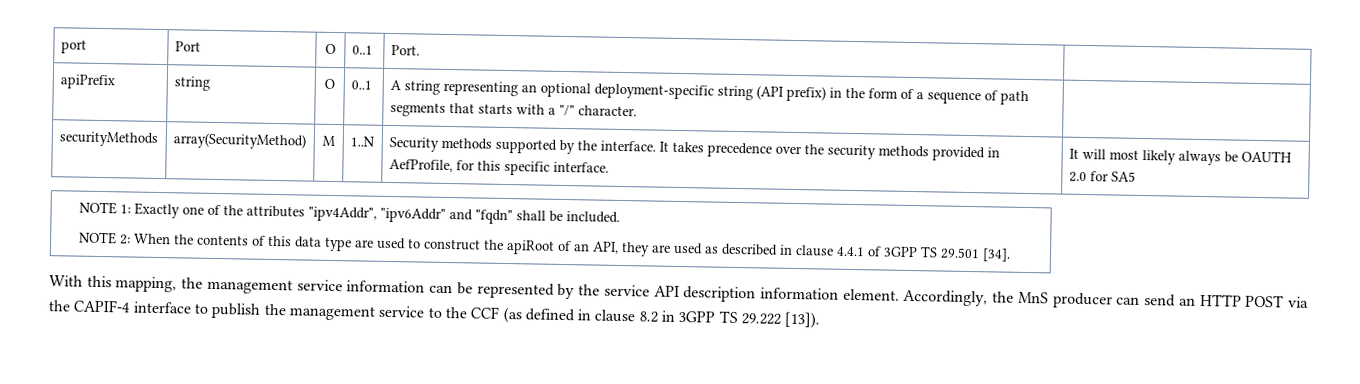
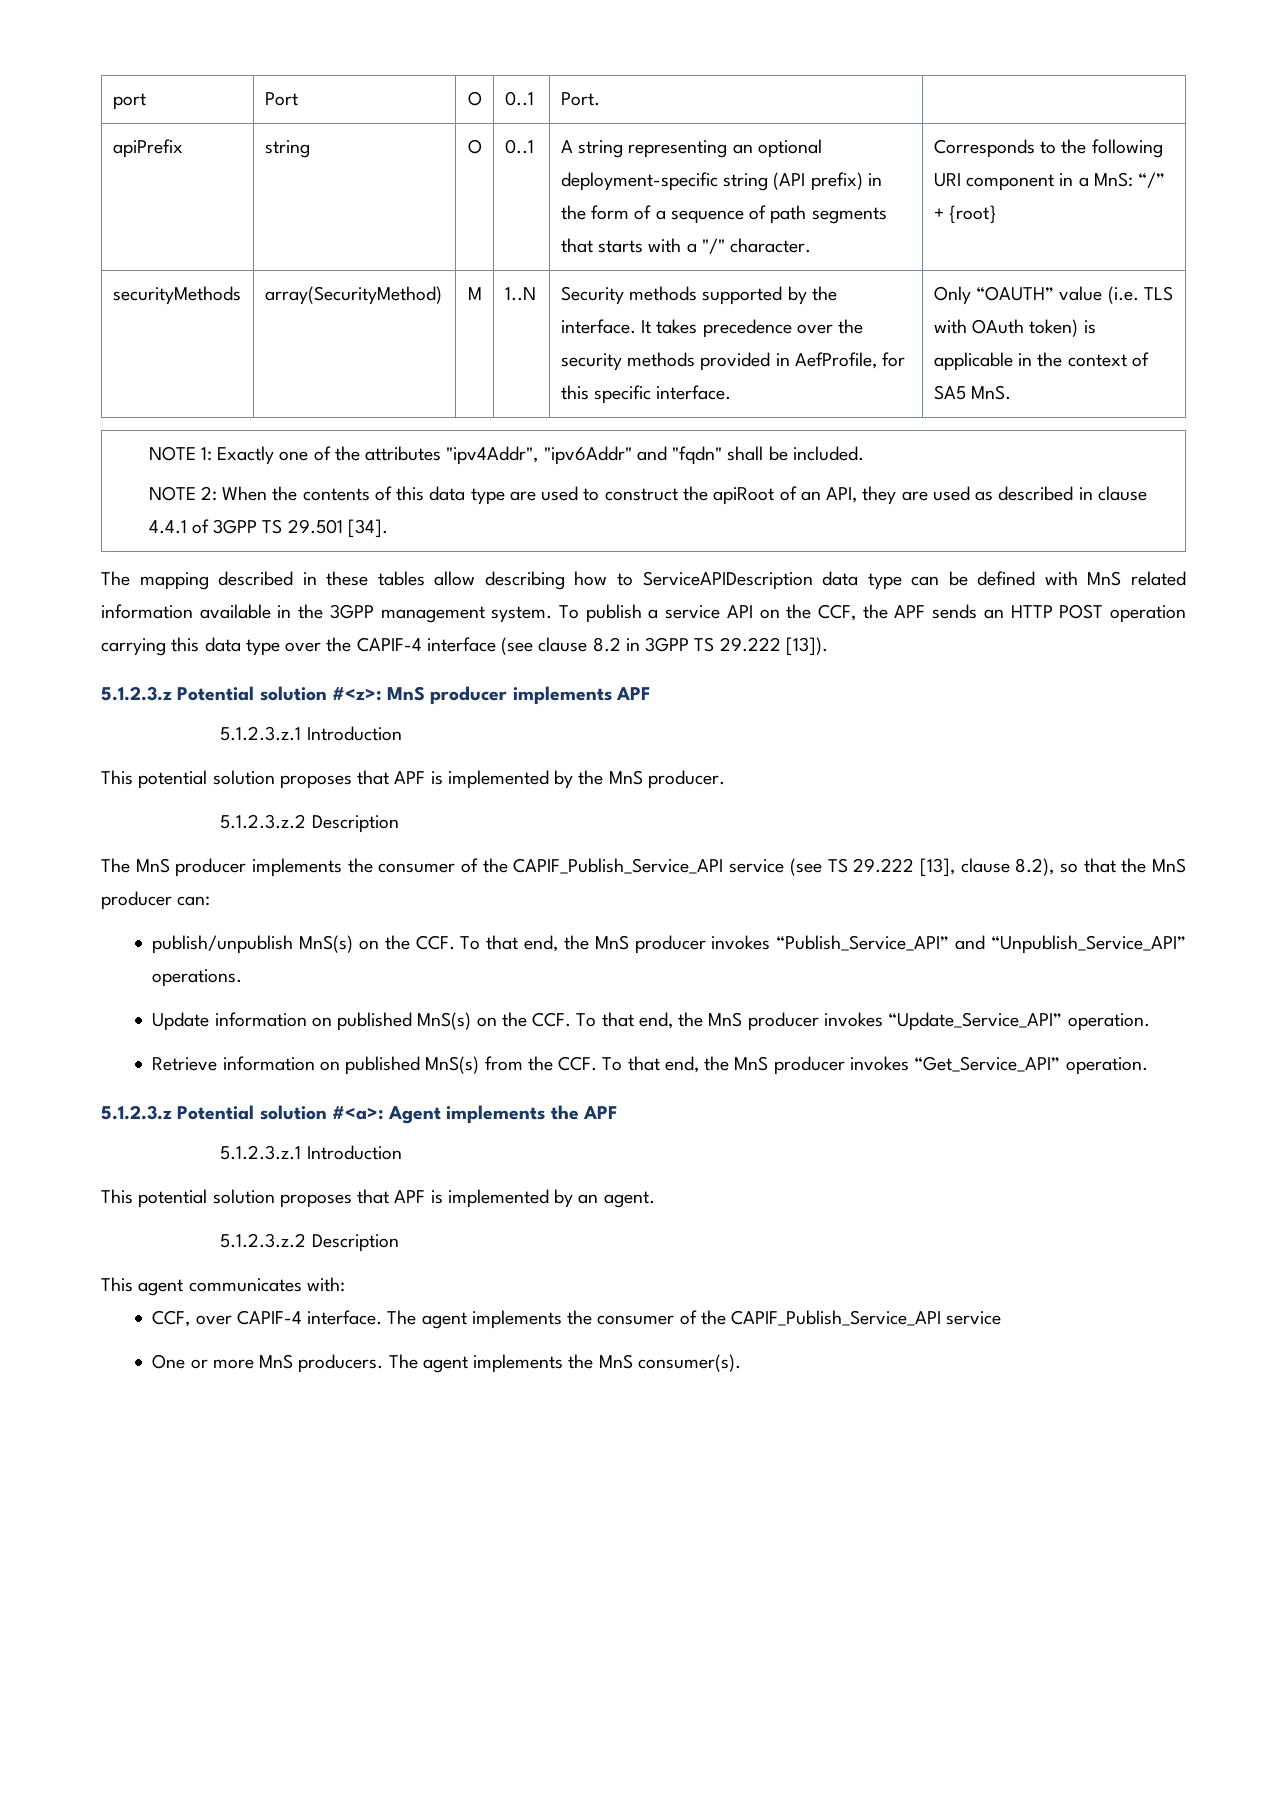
(637, 111) none -> [933,139,1163,158] [933,172,1166,191] [933,205,998,224] Corresponds to the following URI component in a MnS: “/” + {root}
[1068,148,1292,166] [1068,171,1109,183] It will most likely always be OAUTH 2.0 for -> [933,286,1173,305] [933,319,1096,337] [933,352,1149,371] Only “OAUTH” value (i.e. TLS with OAuth token) is applicable in the context of
(1136, 176) none -> [971,385,1012,400] MnS.
[49,275,1310,309] [48,299,592,324] With this mapping, the management service information can be represented by the service API description information element. Accordingly, the MnS producer can send an HTTP POST via the CAPIF-4 interface to publish the management service to the CCF (as defined in -> [101,571,1186,590] [101,604,1186,623] [101,637,534,656] The mapping described in these tables allow describing how to ServiceAPIDescription data type can be defined with MnS related information available in the 3GPP management system. To publish a service API on the CCF, the APF sends an HTTP POST operation carrying this data type over the CAPIF-4 interface (see
(821, 320) none -> [101,686,650,705] [220,726,402,741] [101,770,725,789] [220,814,399,833] [101,858,1187,877] [101,891,211,910] [152,935,1186,954] [152,969,243,987] [152,1012,1150,1031] [152,1056,1148,1075] [101,1105,617,1124] [220,1145,402,1160] [101,1189,655,1208] [220,1233,399,1252] [101,1277,345,1296] [152,1310,1002,1329] [152,1354,741,1373] // 5.1.2.3.z Potential solution #<z>: MnS producer implements APF // 5.1.2.3.z.1 Introduction // This potential solution proposes that APF is implemented by the MnS producer. // 5.1.2.3.z.2 Description // The MnS producer implements the consumer of the CAPIF_Publish_Service_API service (see TS 29.222 [13], clause 8.2), so that the MnS producer can: // publish/unpublish MnS(s) on the CCF. To that end, the MnS producer invokes “Publish_Service_API” and “Unpublish_Service_API” operations. // Update information on published MnS(s) on the CCF. To that end, the MnS producer invokes “Update_Service_API” operation. // Retrieve information on published MnS(s) from the CCF. To that end, the MnS producer invokes “Get_Service_API” operation. // 5.1.2.3.z Potential solution #<a>: Agent implements the APF // 5.1.2.3.z.1 Introduction // This potential solution proposes that APF is implemented by an agent. // 5.1.2.3.z.2 Description // This agent communicates with: // CCF, over CAPIF-4 interface. The agent implements the consumer of the CAPIF_Publish_Service_API service // One or more MnS producers. The agent implements the MnS consumer(s).

